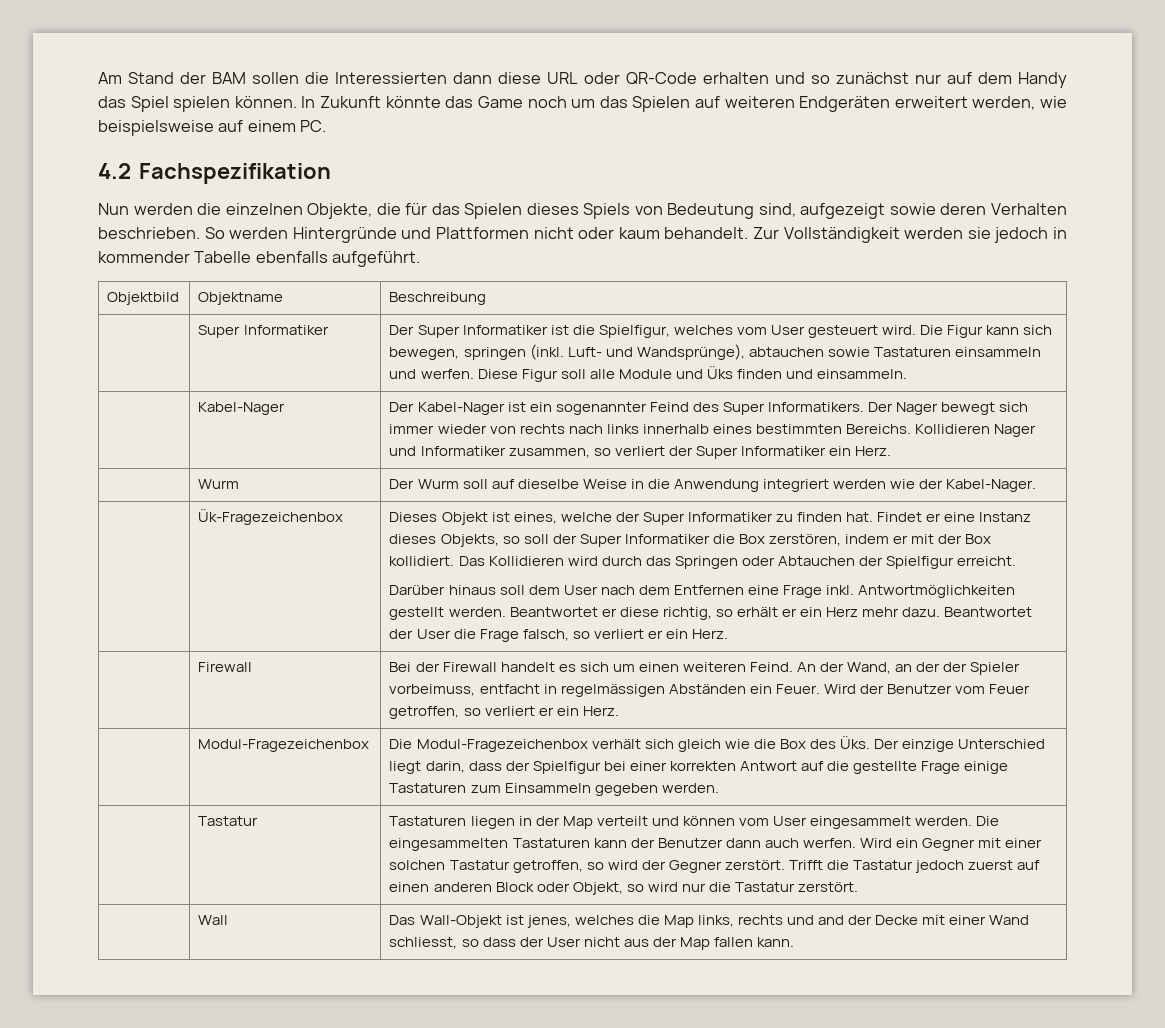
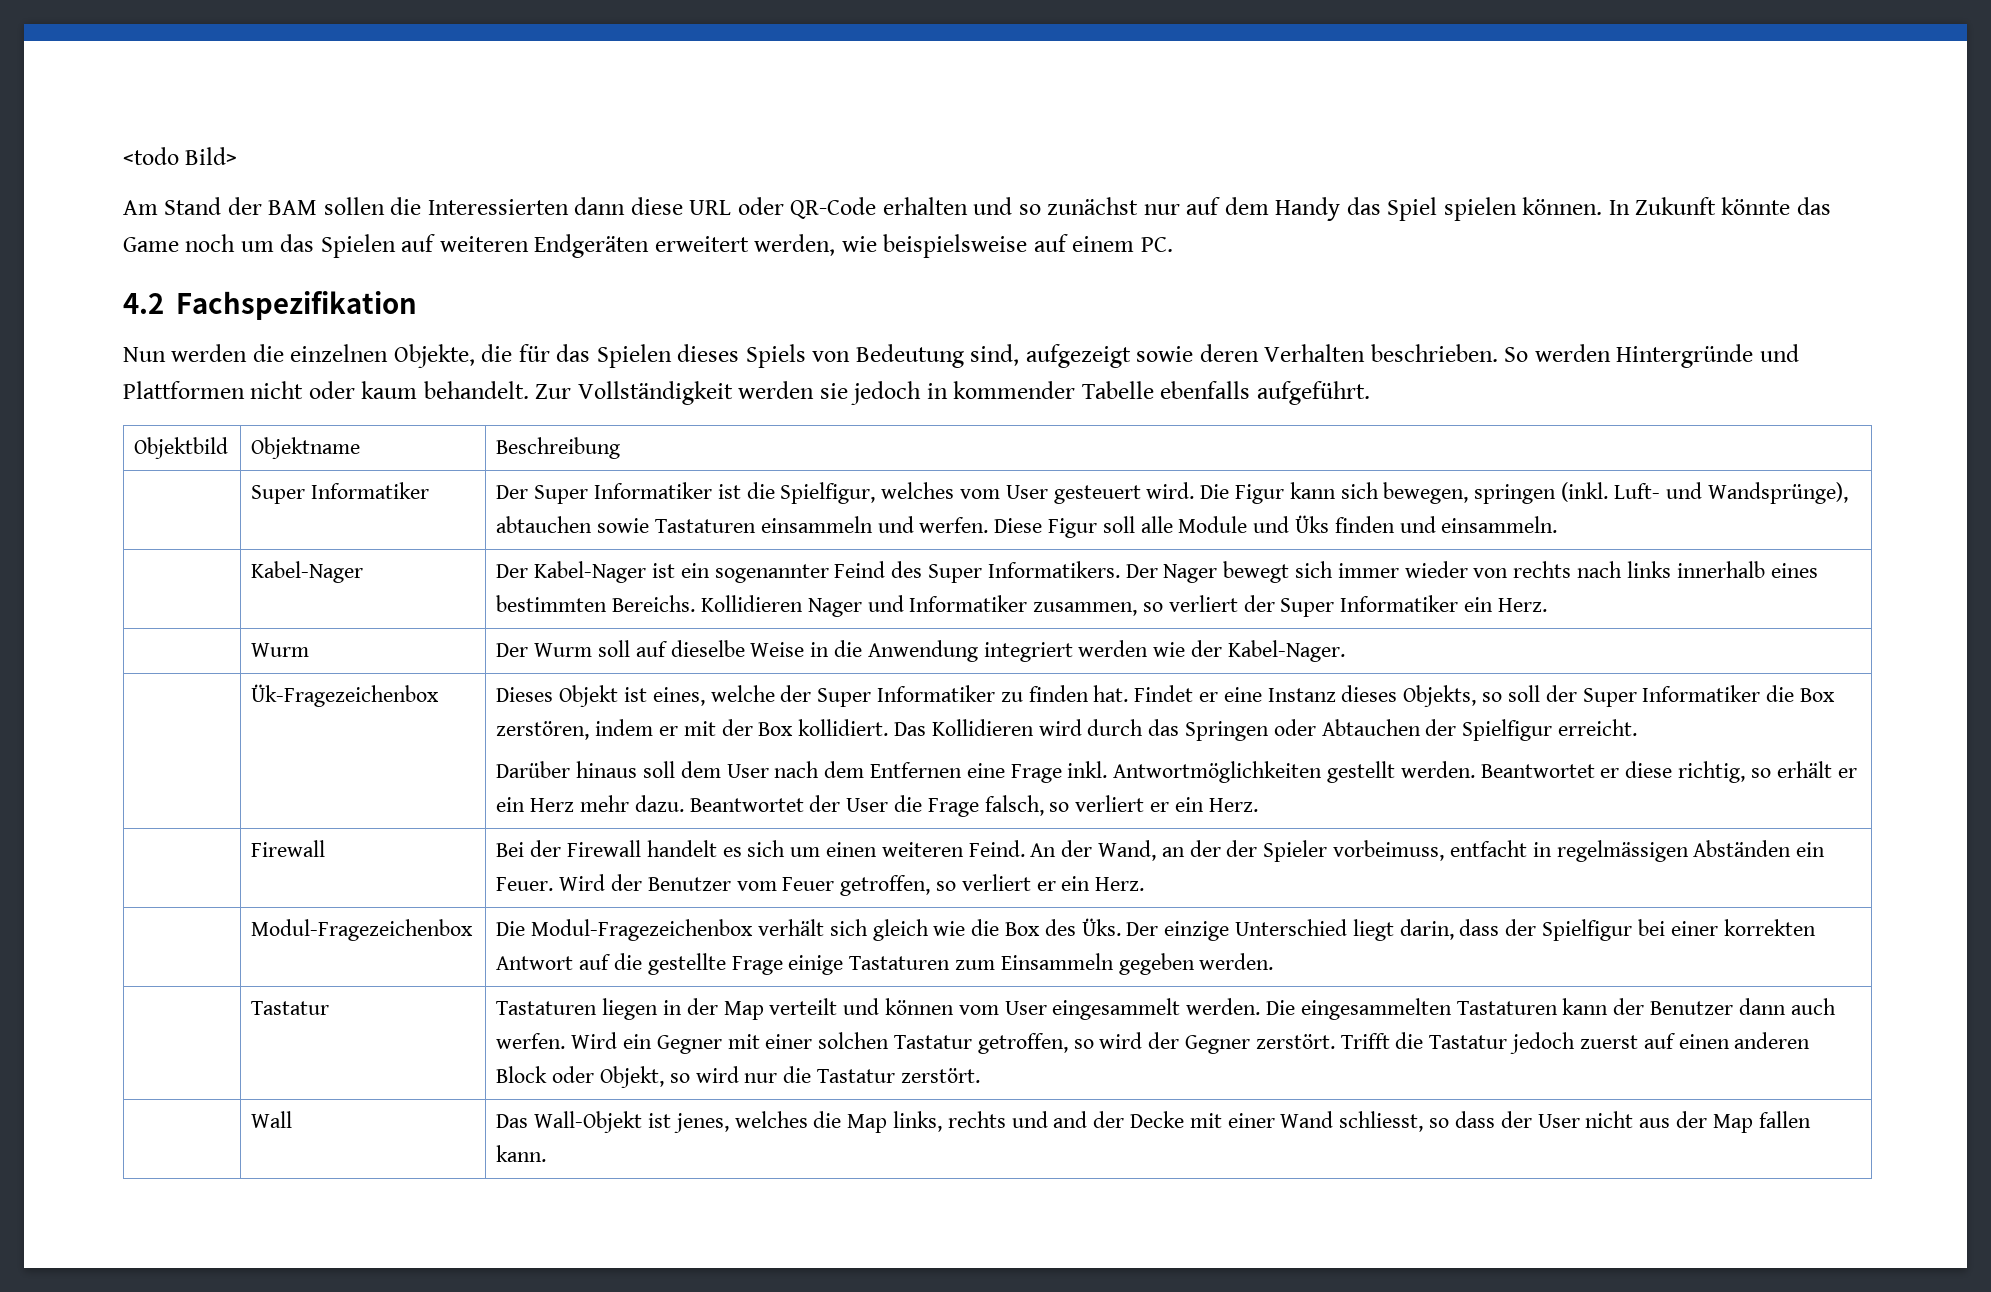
(98, 78) none -> [123,147,238,165] <todo Bild> //

